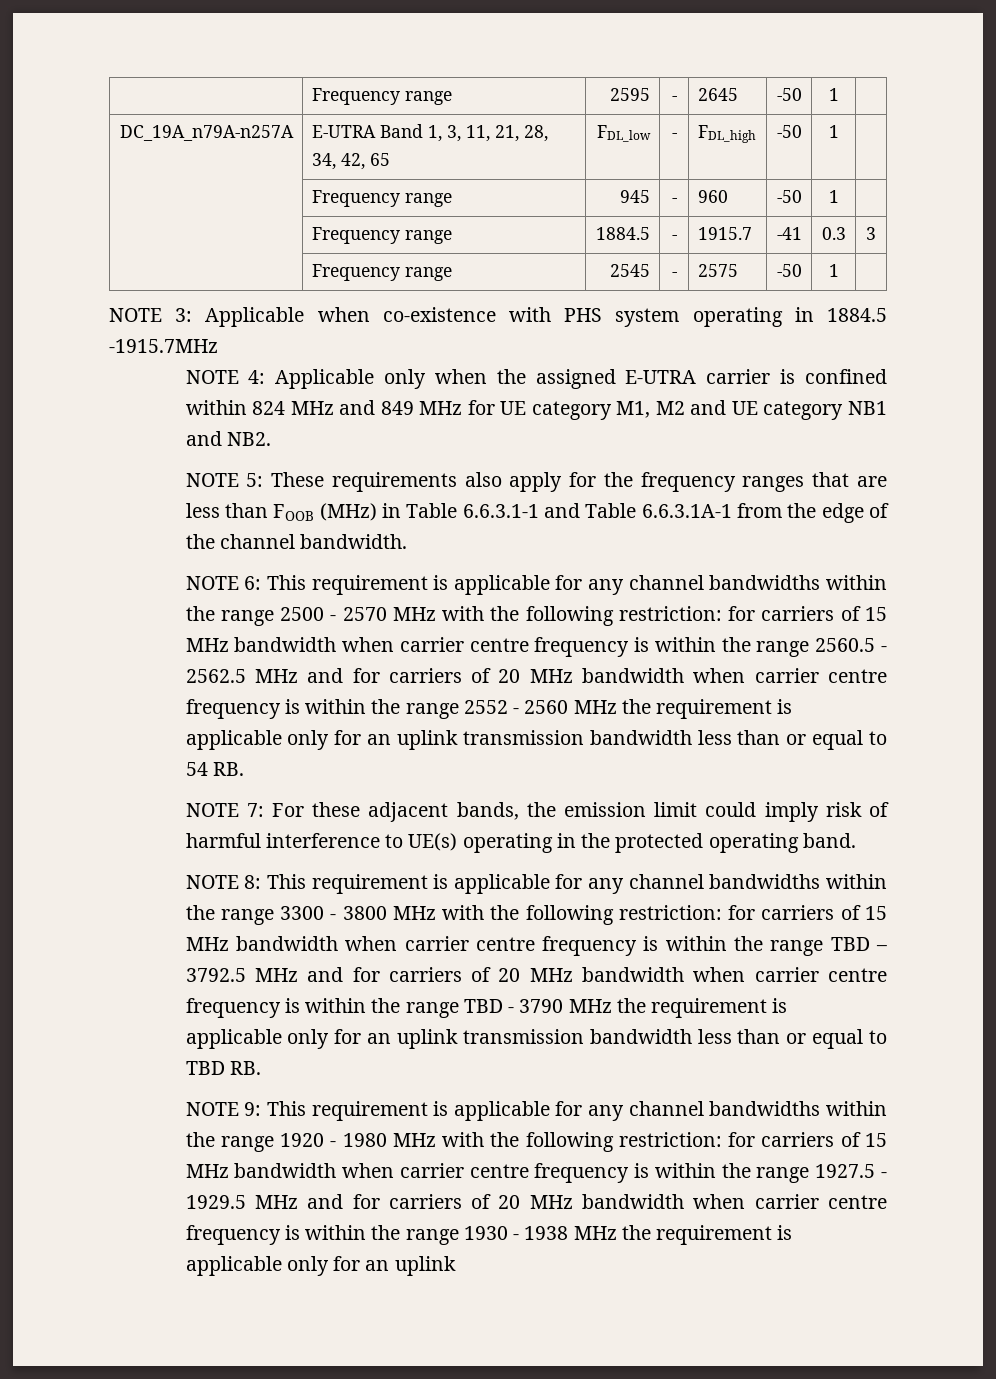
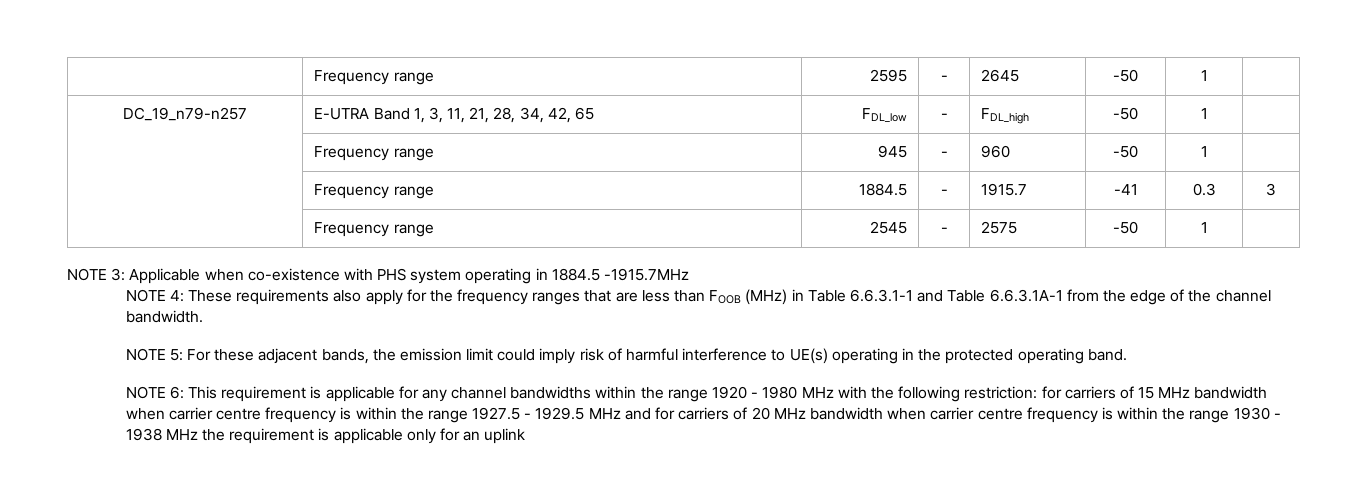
[119,125,294,141] DC_19A_n79A-n257A -> [123,107,247,121] DC_19_n79-n257
[275,369,888,389] [185,400,887,420] [185,431,271,446] [185,473,264,487] Applicable only when the assigned E-UTRA carrier is confined within 824 MHz and 849 MHz for UE category M1, M2 and UE category NB1 and NB2. // NOTE 5: -> (184, 296) none
[244,575,887,595] [185,606,888,626] [185,637,887,657] [185,668,888,683] [185,699,793,719] [185,730,888,750] [185,762,244,776] [185,803,264,817] 6: This requirement is applicable for any channel bandwidths within the range 2500 - 2570 MHz with the following restriction: for carriers of 15 MHz bandwidth when carrier centre frequency is within the range 2560.5 - 2562.5 MHz and for carriers of 20 MHz bandwidth when carrier centre frequency is within the range 2552 - 2560 MHz the requirement is applicable only for an uplink transmission bandwidth less than or equal to 54 RB. // NOTE 7: -> [169,349,183,361] 5:
[244,874,887,894] [185,905,888,925] [185,936,887,956] [185,967,888,982] [185,998,788,1018] [185,1029,888,1049] [185,1061,261,1075] [185,1102,262,1116] 8: This requirement is applicable for any channel bandwidths within the range 3300 - 3800 MHz with the following restriction: for carriers of 15 MHz bandwidth when carrier centre frequency is within the range TBD – 3792.5 MHz and for carriers of 20 MHz bandwidth when carrier centre frequency is within the range TBD - 3790 MHz the requirement is applicable only for an uplink transmission bandwidth less than or equal to TBD RB. // NOTE 9: -> [169,386,184,399] 6:

